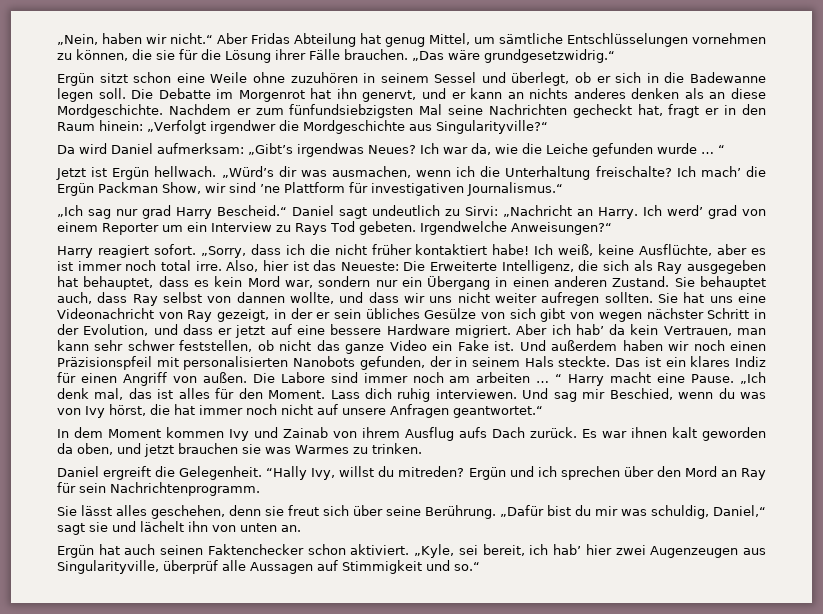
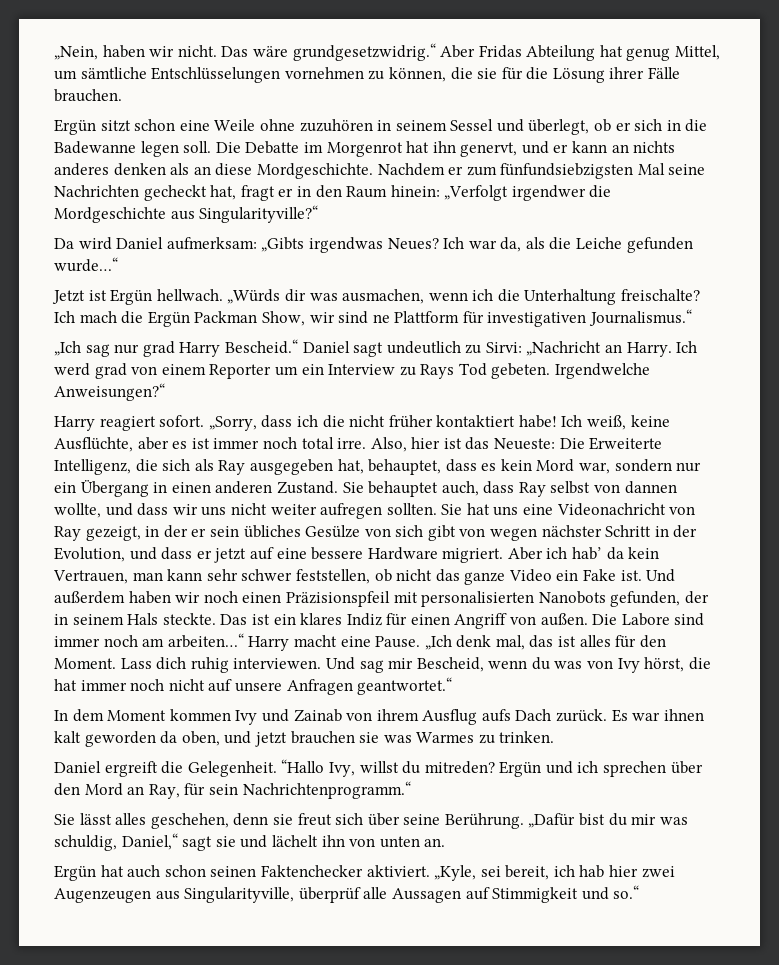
[170,33,213,44] nicht.“ -> [177,43,436,61] nicht. Das wäre grundgesetzwidrig.“
[411,49,615,63] „Das wäre grundgesetzwidrig.“ -> (122, 95) none
[248,143,293,155] „Gibt’s -> [261,237,305,252] „Gibts
[495,144,518,154] wie -> [525,237,545,249] als
[657,143,725,154] wurde … “ -> [54,257,118,272] wurde…“
[221,166,274,178] „Würd’s -> [227,289,281,304] „Würds
[700,166,741,177] mach’ -> [79,311,117,323] mach
[260,184,280,193] ’ne -> [372,314,390,323] ne
[666,205,703,216] werd’ -> [54,363,90,376] werd
[57,276,78,287] hat -> [337,459,364,474] hat,
[476,372,563,383] arbeiten … “ -> [167,633,244,648] arbeiten…“
[609,388,673,400] Beschied, -> [416,657,484,672] Bescheid,
[266,466,308,480] “Hally -> [281,759,325,773] “Hallo
[740,468,766,480] Ray -> [148,784,180,799] Ray,
[110,482,260,496] Nachrichtenprogramm. -> [242,781,411,799] Nachrichtenprogramm.“
(156, 549) none -> [164,865,206,877] schon
[307,544,346,555] schon -> (363, 871) none
[553,544,582,555] hab’ -> [579,865,605,878] hab

